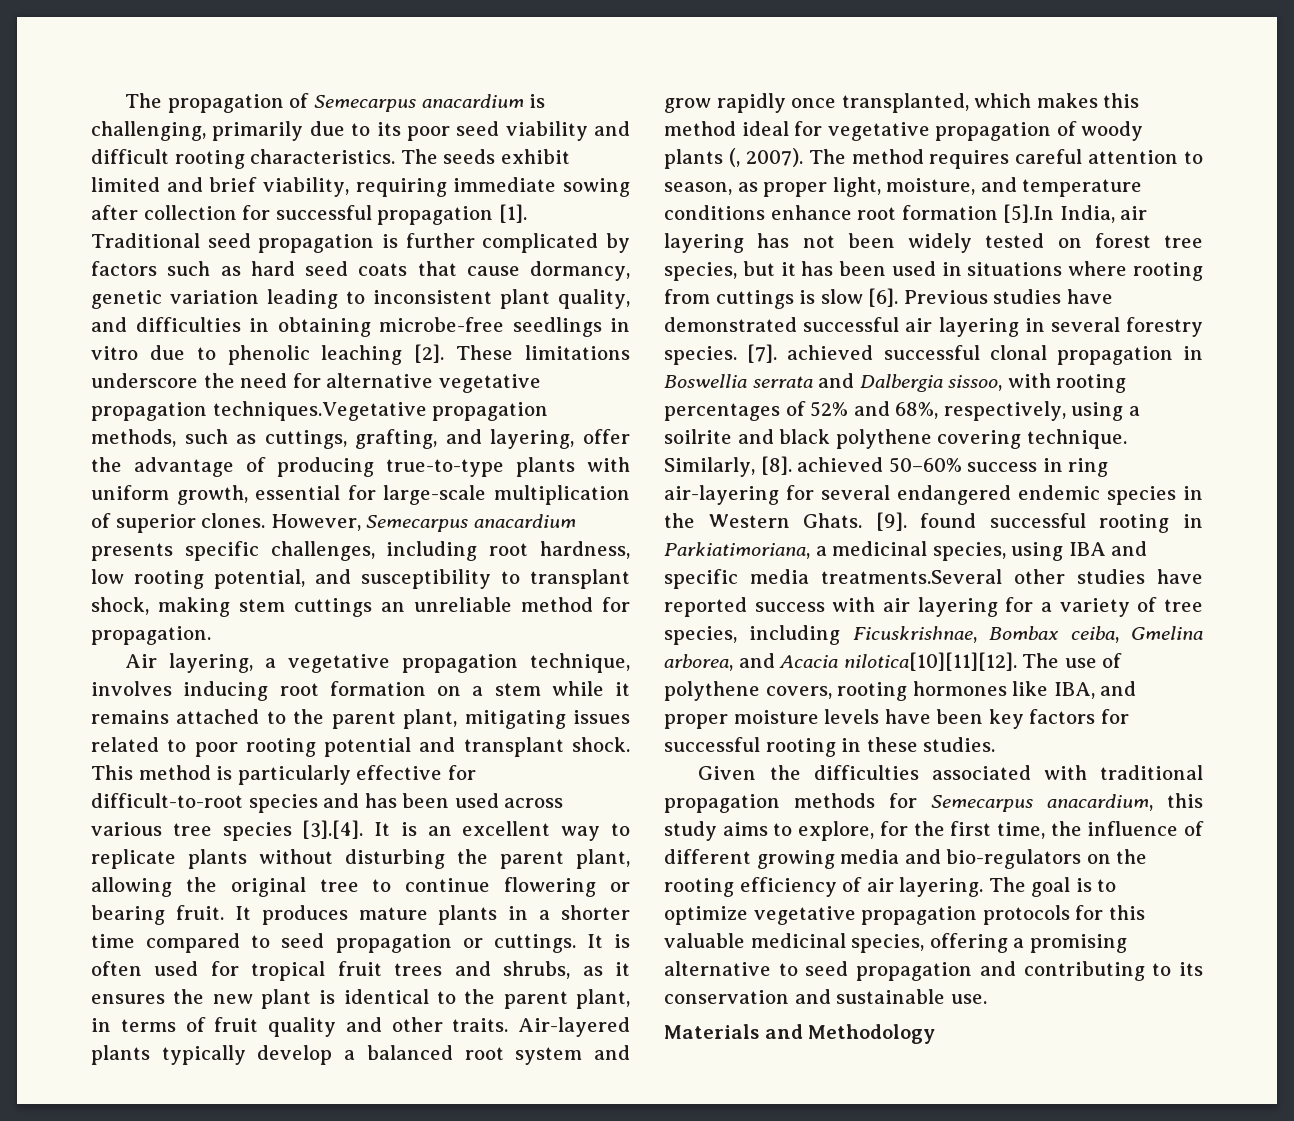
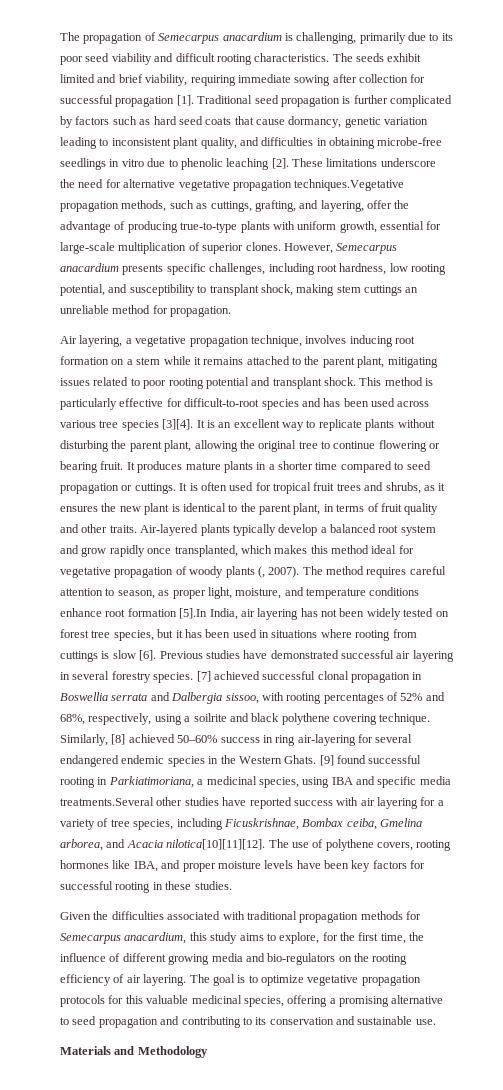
[302,820,364,839] [3].[4]. -> [162,419,194,430] [3][4].
[747,344,778,363] [7]. -> [196,671,211,682] [7]
[760,456,792,475] [8]. -> [111,734,126,745] [8]
[875,512,907,531] [9]. -> [319,755,334,766] [9]

